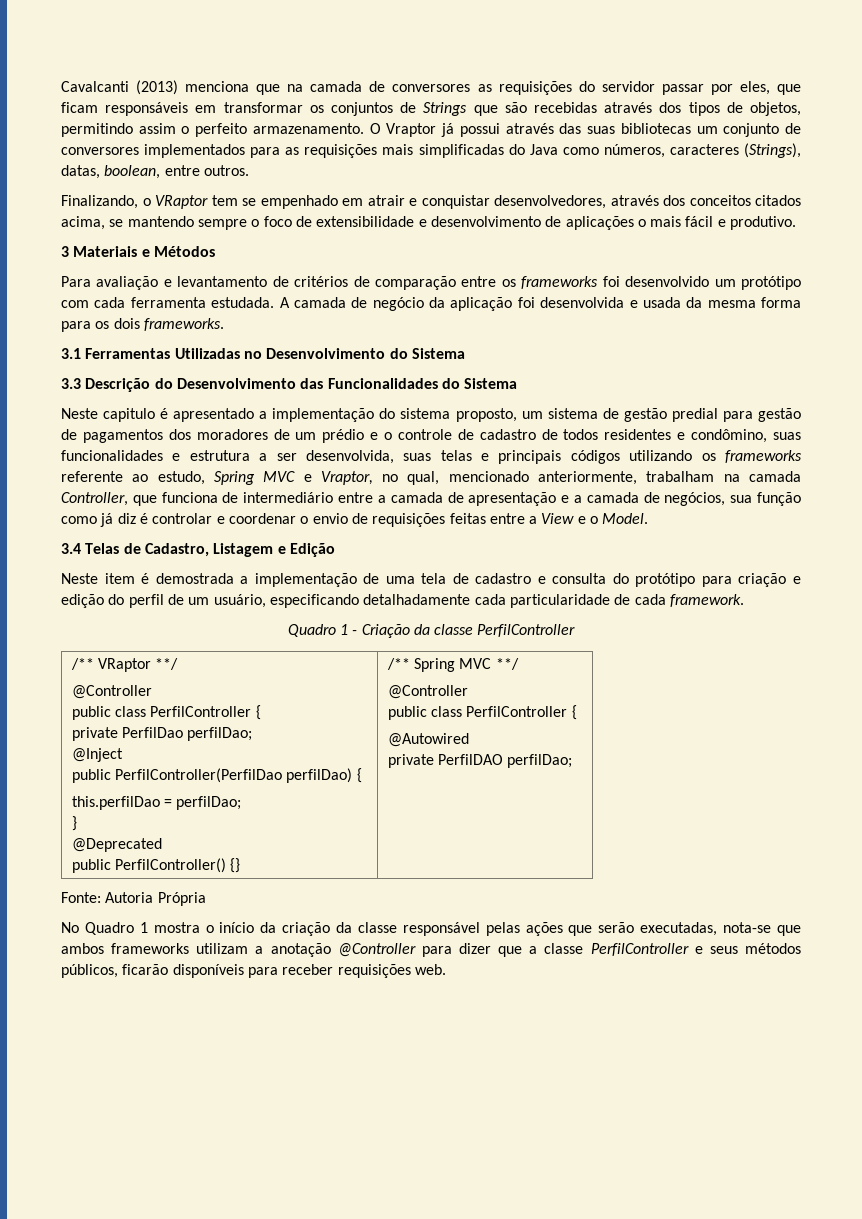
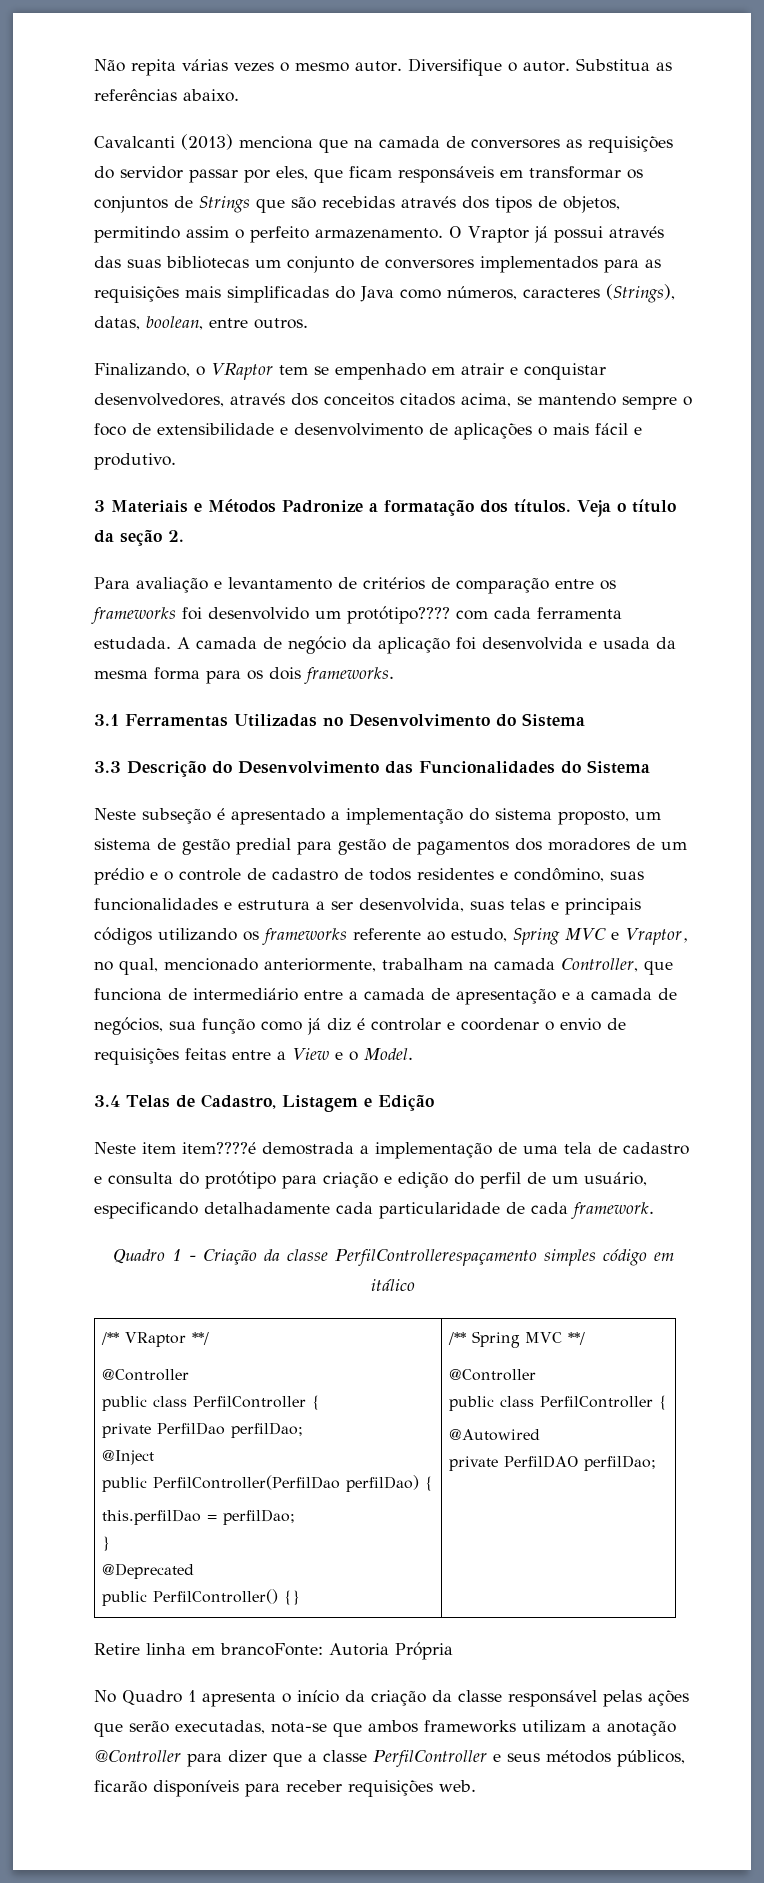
(61, 86) none -> [94,58,672,76] [94,89,239,102] Não repita várias vezes o mesmo autor. Diversifique o autor. Substitua as referências abaixo. //
(215, 251) none -> [282,499,676,517] [94,529,184,546] Padronize a formatação dos títulos. Veja o título da seção 2.
[741,276,802,290] protótipo -> [347,606,450,624] protótipo????
[103,408,156,422] capitulo -> [142,808,211,824] subseção
[141,573,150,584] é -> [182,1142,256,1154] item????é
[477,624,576,637] PerfilController -> [334,1249,674,1266] [371,1279,415,1291] PerfilControllerespaçamento simples código em itálico
[61,892,101,903] Fonte: -> [94,1643,323,1656] Retire linha em brancoFonte:
[153,922,200,933] mostra -> [202,1692,276,1707] apresenta

